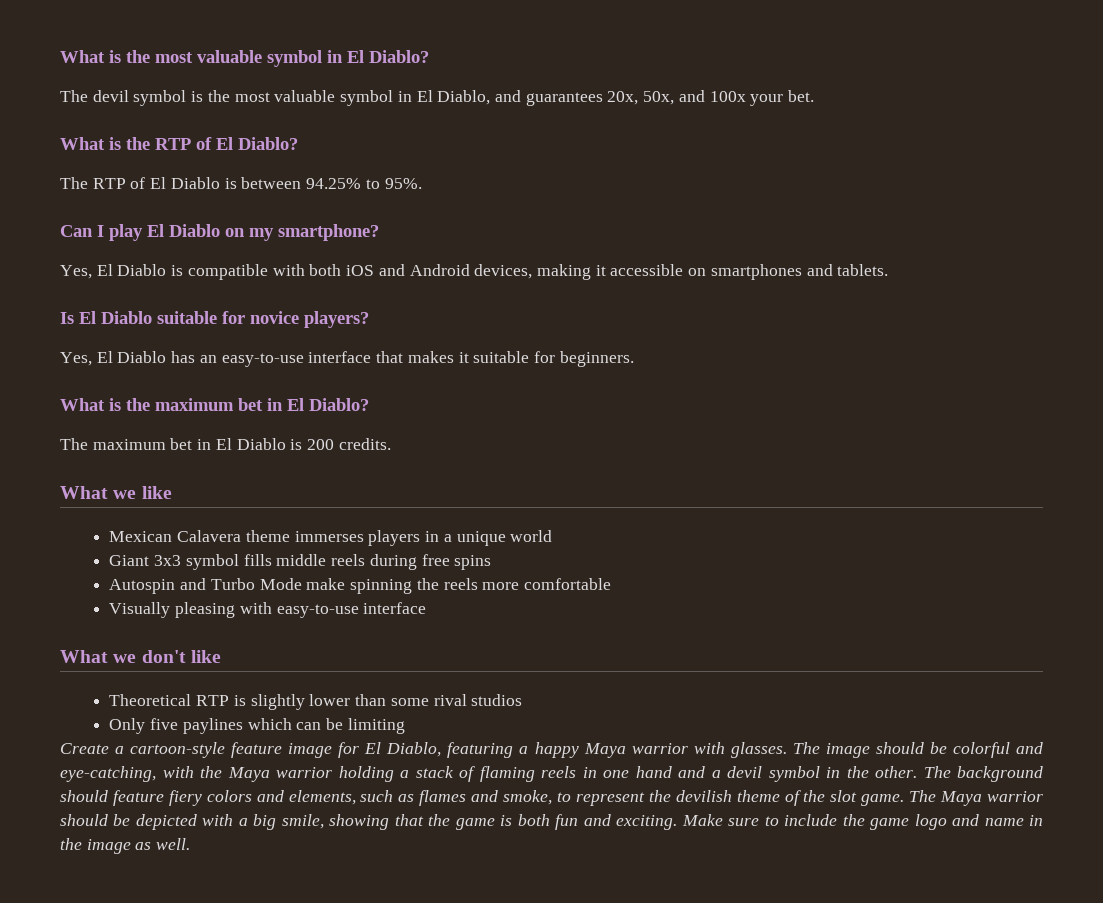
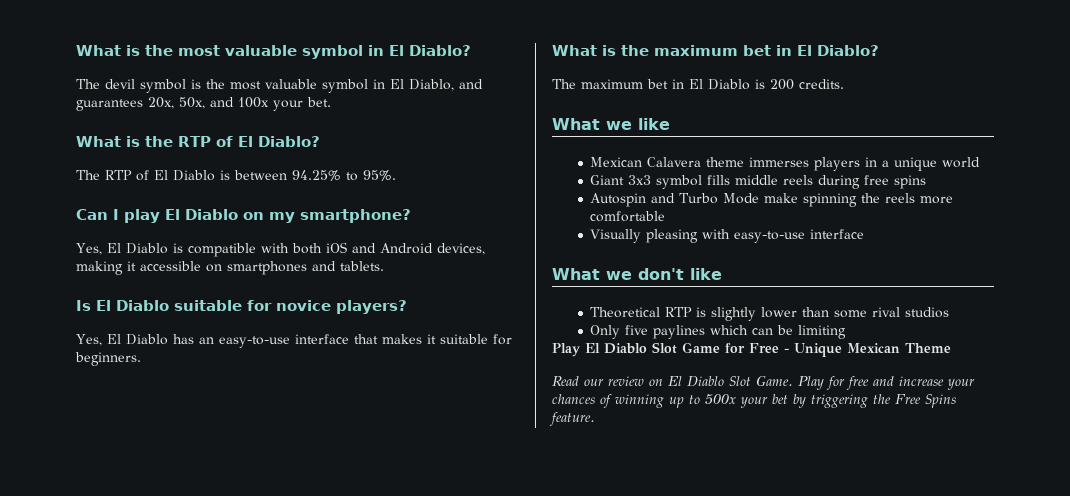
[60,742,1043,758] [60,766,1043,782] [60,790,1043,806] [60,814,1044,830] [60,838,191,854] Create a cartoon-style feature image for El Diablo, featuring a happy Maya warrior with glasses. The image should be colorful and eye-catching, with the Maya warrior holding a stack of flaming reels in one hand and a devil symbol in the other. The background should feature fiery colors and elements, such as flames and smoke, to represent the devilish theme of the slot game. The Maya warrior should be depicted with a big smile, showing that the game is both fun and exciting. Make sure to include the game logo and name in the image as well. -> [552,342,951,357] [552,376,975,390] [552,394,956,408] [549,412,595,426] Play El Diablo Slot Game for Free - Unique Mexican Theme // Read our review on El Diablo Slot Game. Play for free and increase your chances of winning up to 500x your bet by triggering the Free Spins feature.

